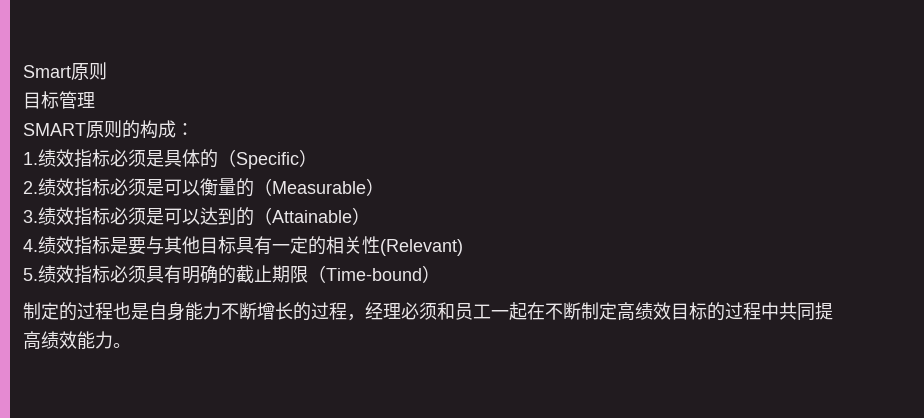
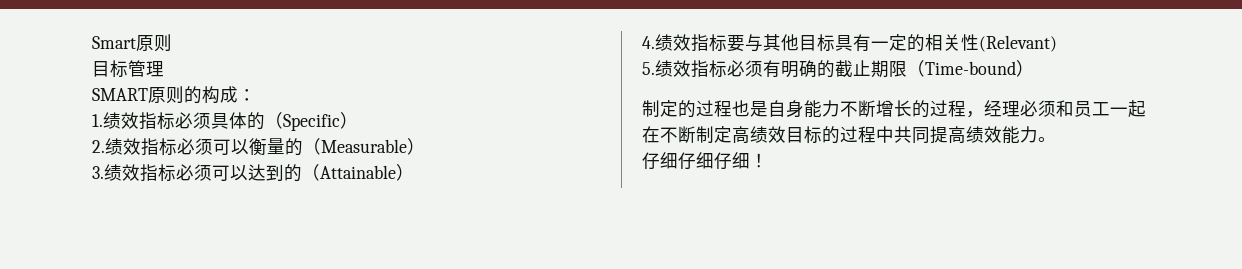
[146,150,164,167] 是 -> (211, 120) none
[146,179,164,196] 是 -> (213, 146) none
[146,208,164,225] 是 -> (212, 172) none
[110,237,128,254] 是 -> (727, 43) none
[146,266,164,283] 具 -> (763, 68) none
(131, 345) none -> [642,152,768,169] // 仔细仔细仔细！

